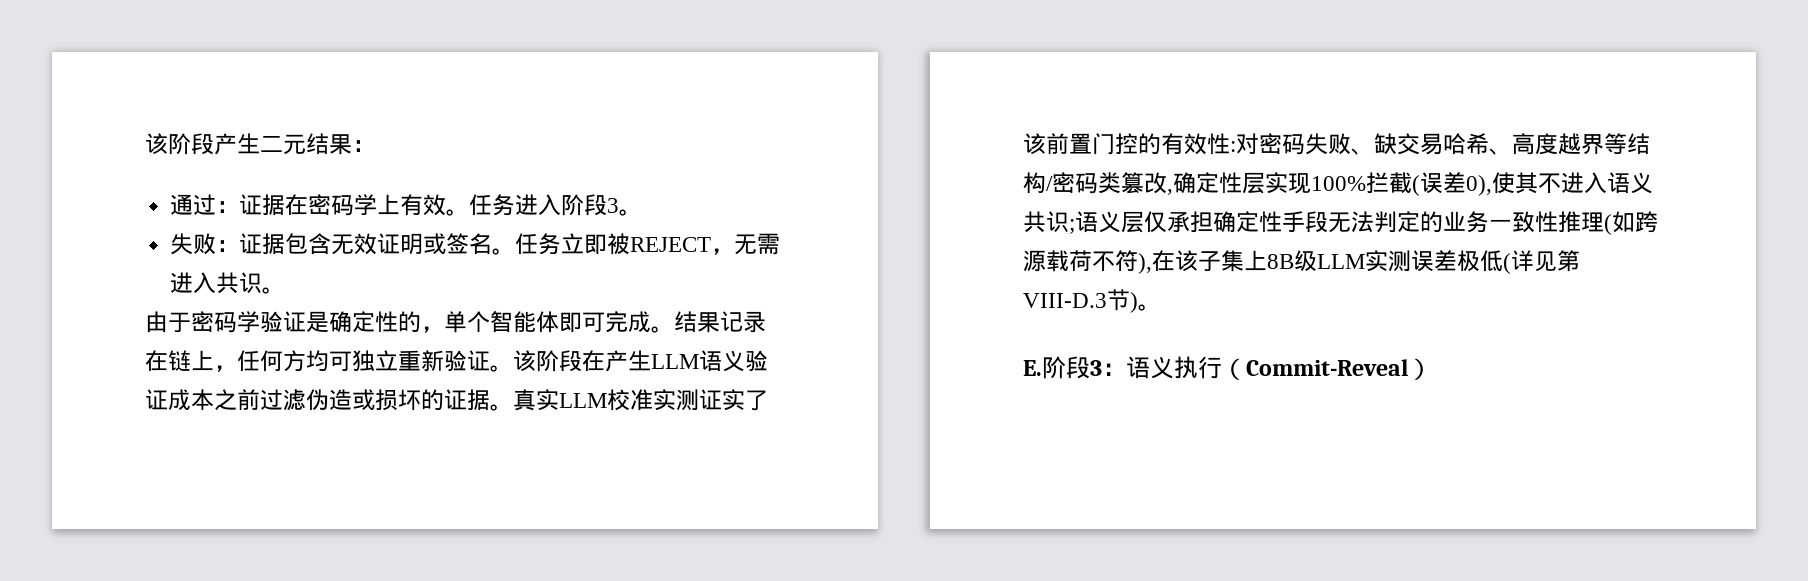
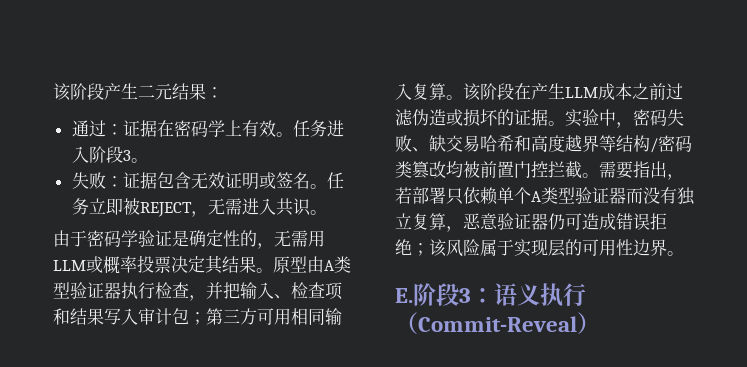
[444,311,766,333] [145,350,490,372] 单个智能体即可完成。结果记录在链上，任何方均可独立重新验证 -> [274,230,325,247] [53,255,351,274] [53,282,343,301] [53,308,342,325] [395,83,446,100] 无需用LLM或概率投票决定其结果。原型由A类型验证器执行检查，并把输入、检查项和结果写入审计包；第三方可用相同输入复算
[699,350,768,372] [145,389,168,410] 语义验证 -> (598, 92) none
[513,389,768,411] [1023,133,1259,155] 真实LLM校准实测证实了该前置门控的有效性:对 -> [565,109,633,128] 实验中，
[1489,148,1512,155] 、 -> [514,135,531,152] 和
[1167,172,1653,196] [1023,211,1658,235] [1023,250,1580,274] [1023,289,1138,313] ,确定性层实现100%拦截(误差0),使其不进入语义共识;语义层仅承担确定性手段无法判定的业务一致性推理(如跨源载荷不符),在该子集上8B级LLM实测误差极低(详见第VIII-D.3节) -> [446,161,684,180] [395,187,695,205] [395,213,667,232] [395,239,667,257] 均被前置门控拦截。需要指出，若部署只依赖单个A类型验证器而没有独立复算，恶意验证器仍可造成错误拒绝；该风险属于实现层的可用性边界

